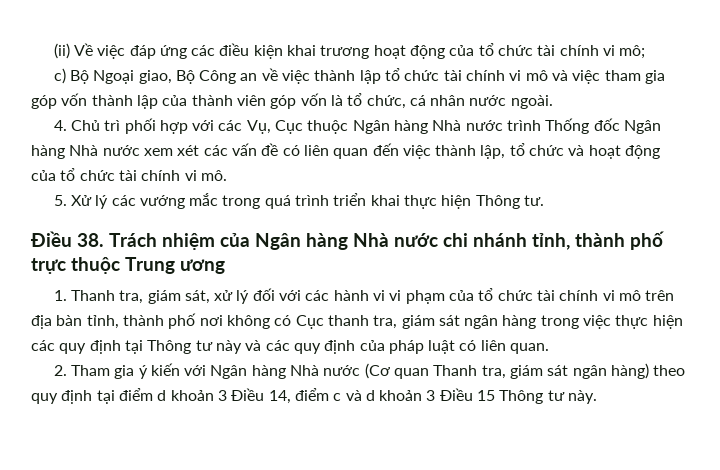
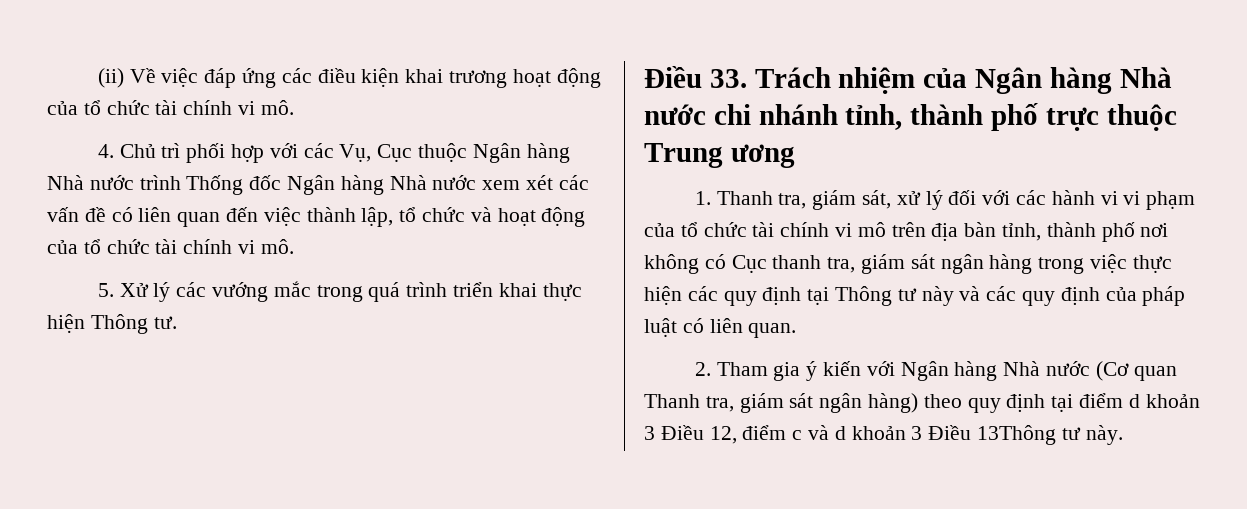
[619,45,646,59] [53,68,665,84] [31,93,553,109] mô; // c) Bộ Ngoại giao, Bộ Công an về việc thành lập tổ chức tài chính vi mô và việc tham gia góp vốn thành lập của thành viên góp vốn là tổ chức, cá nhân nước ngoài. -> [260,100,294,115] mô.
[77,233,104,247] 38. -> [709,69,747,88] 33.
[268,390,291,404] 14, -> [709,426,737,444] 12,
[477,390,544,404] 15 Thông -> [977,425,1057,445] 13Thông

